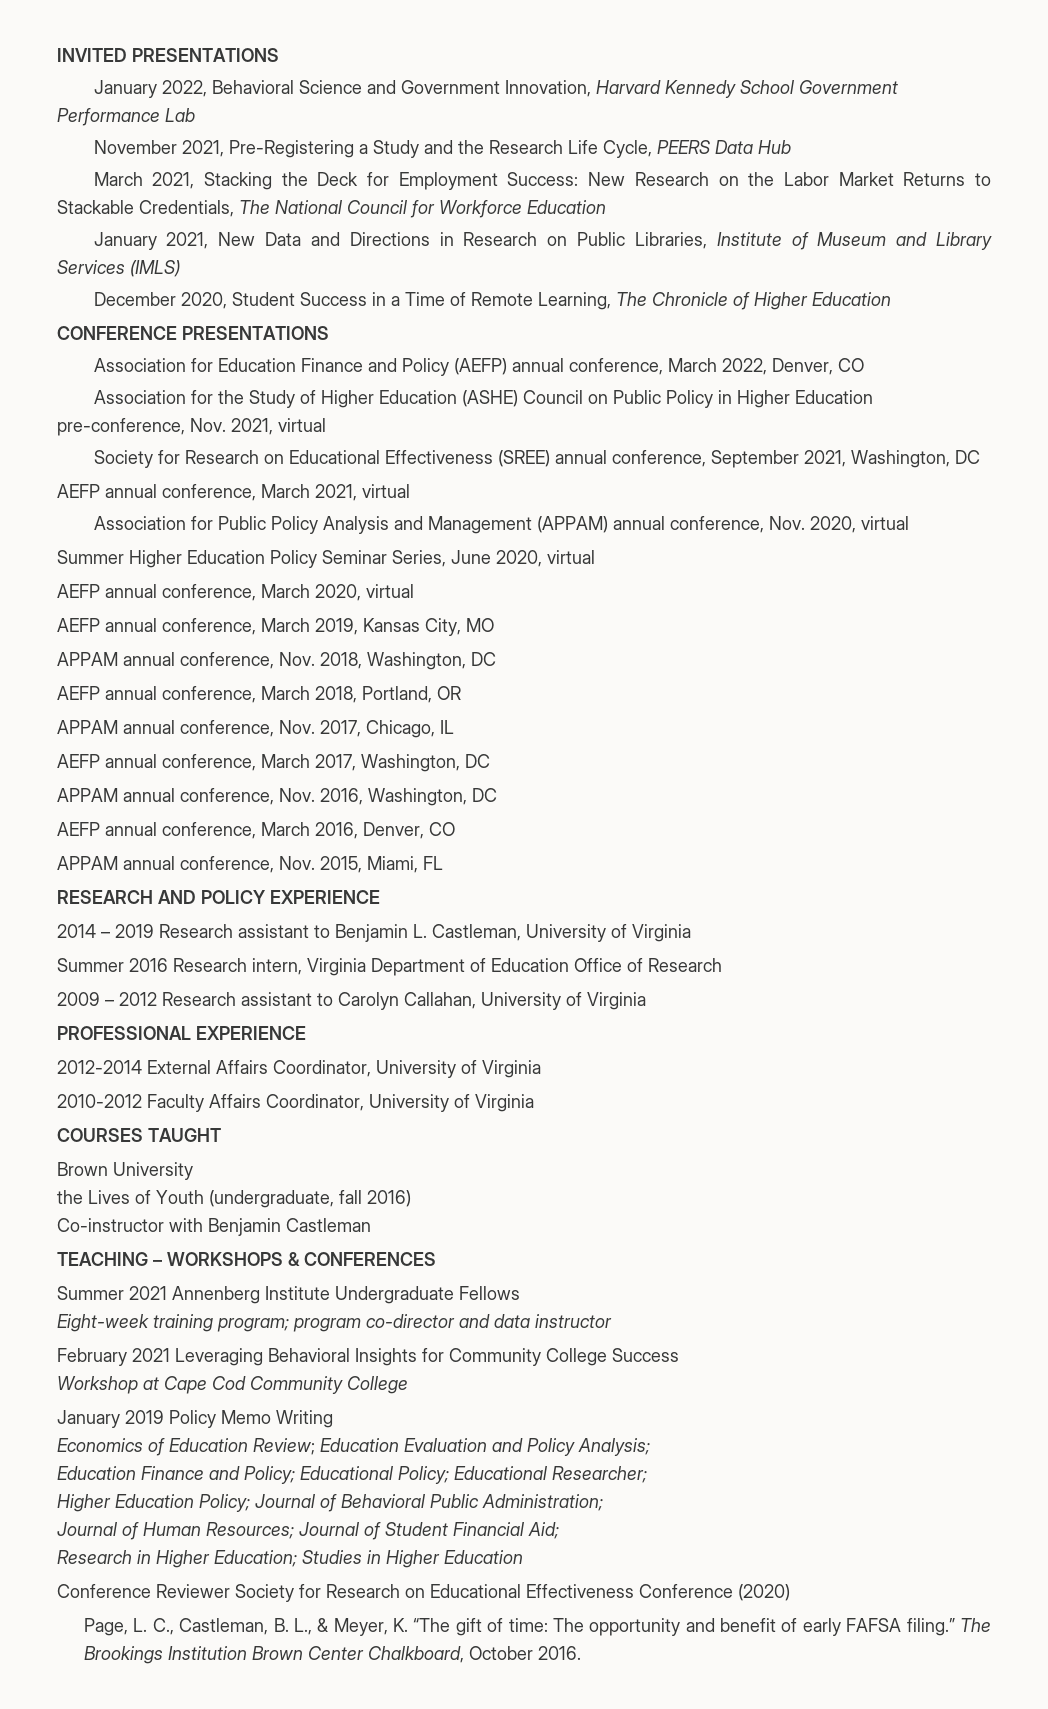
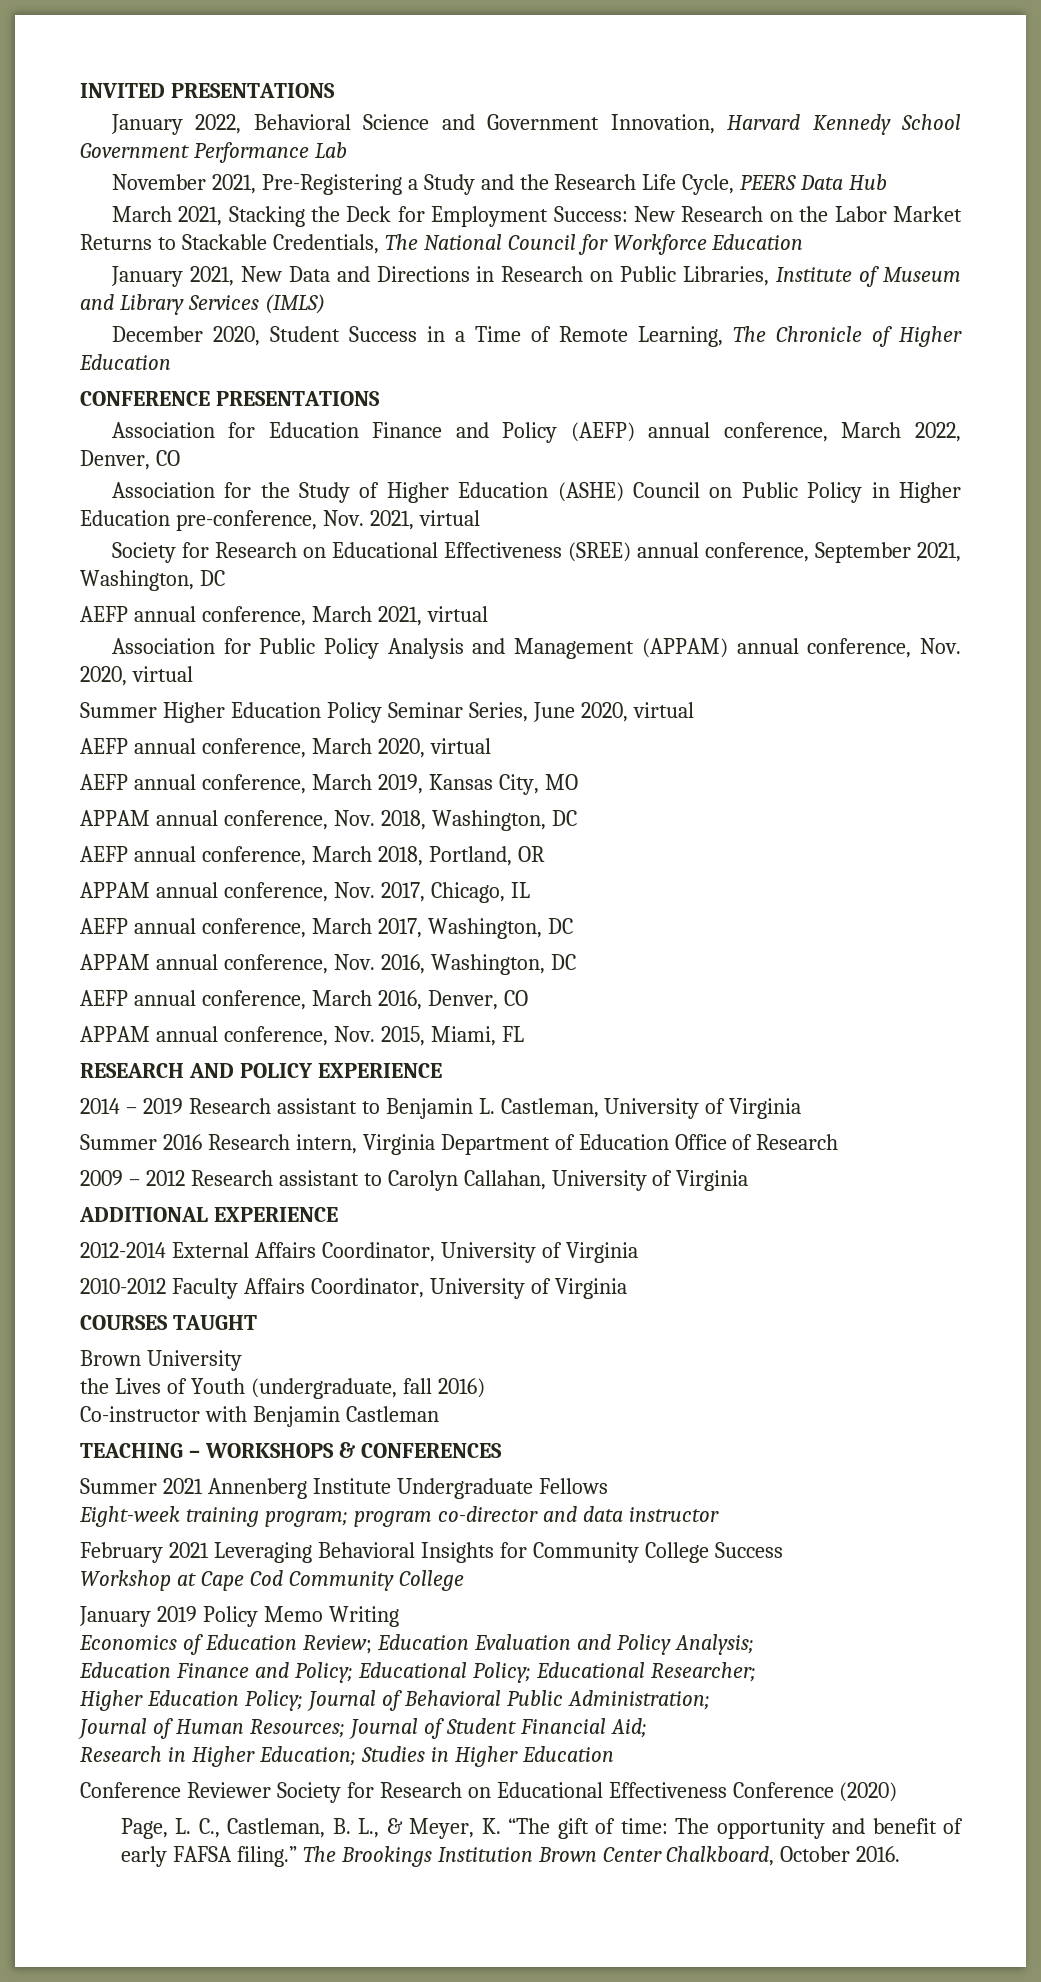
[57,1026,191,1040] PROFESSIONAL -> [79,1207,208,1222] ADDITIONAL

